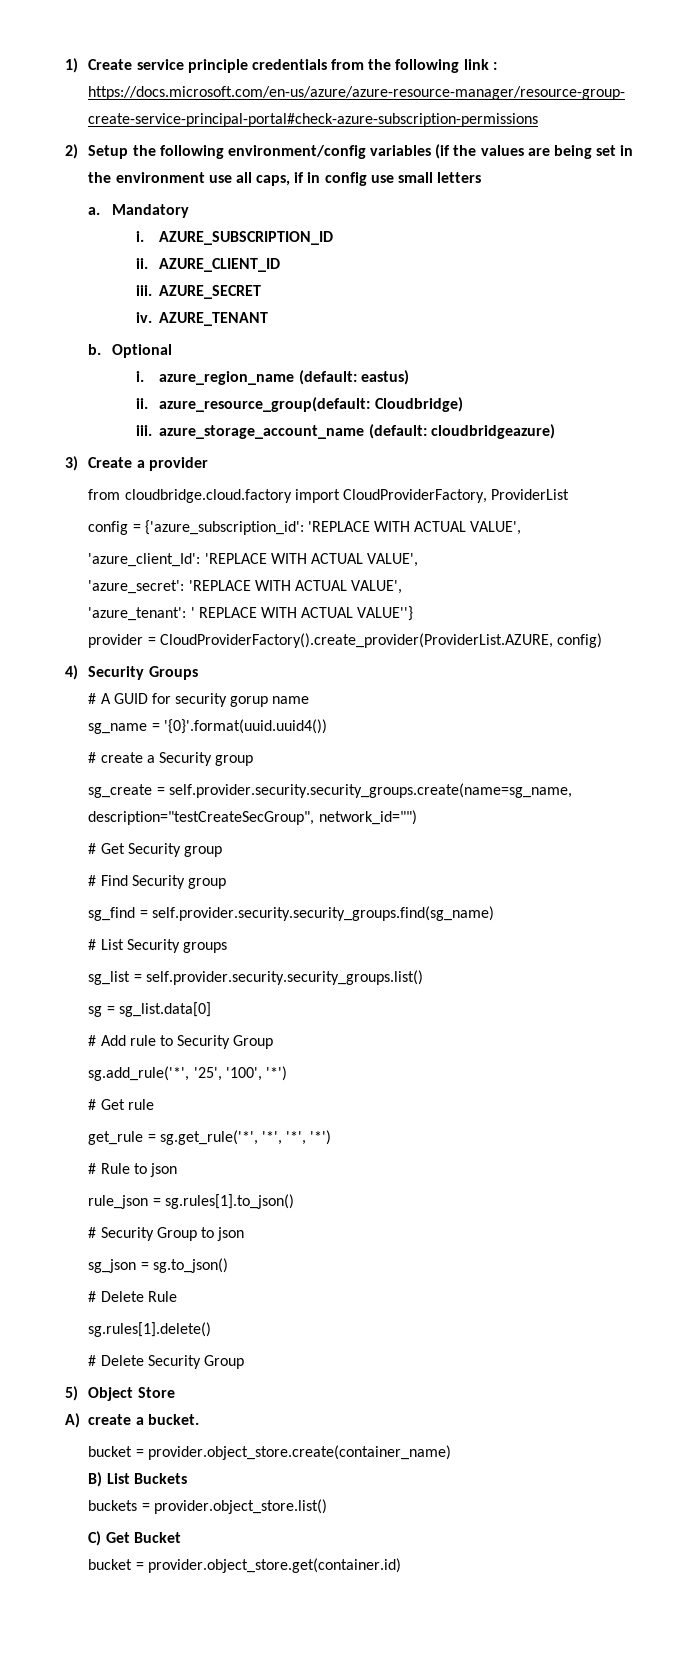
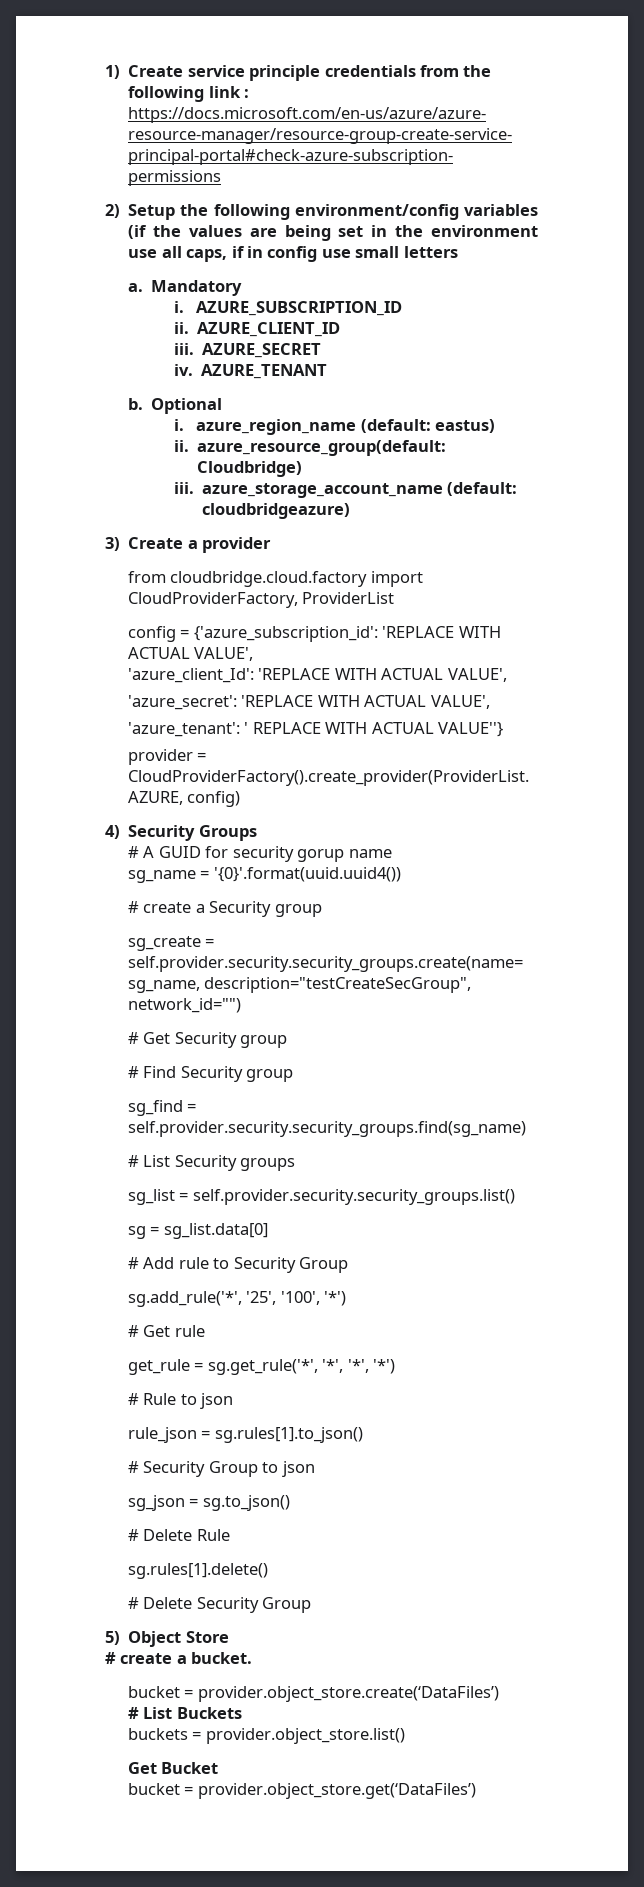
[64,1413,80,1428] A) -> [104,1652,116,1664] #
[147,1445,451,1460] [88,1472,103,1487] provider.object_store.create(container_name) // B) -> [197,1686,499,1702] [127,1707,139,1719] provider.object_store.create(‘DataFiles’) // #
[88,1531,102,1546] C) -> (405, 1736) none
[147,1558,401,1573] provider.object_store.get(container.id) -> [197,1783,476,1799] provider.object_store.get(‘DataFiles’)

